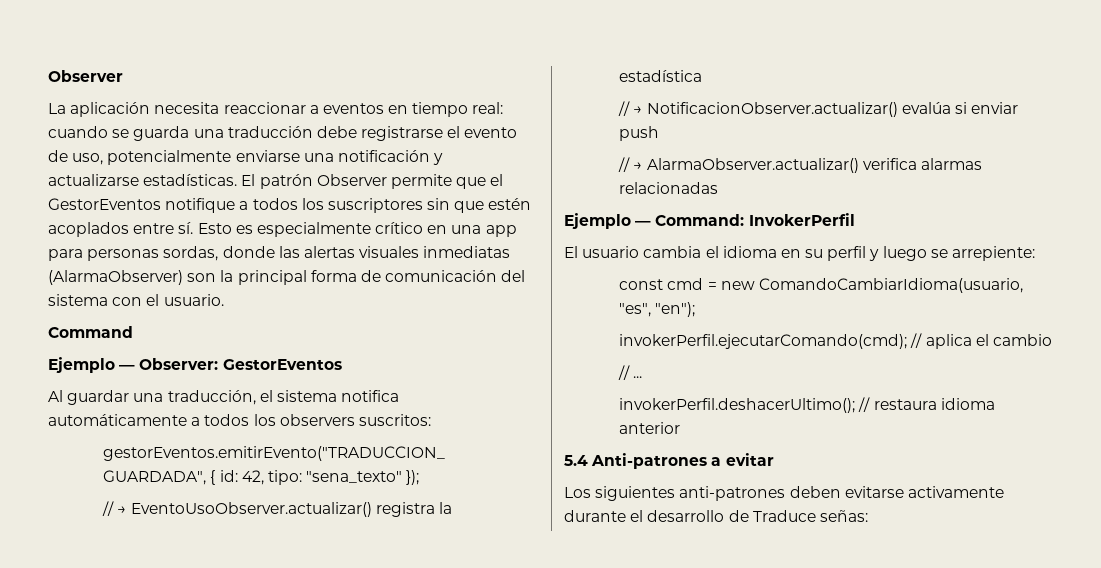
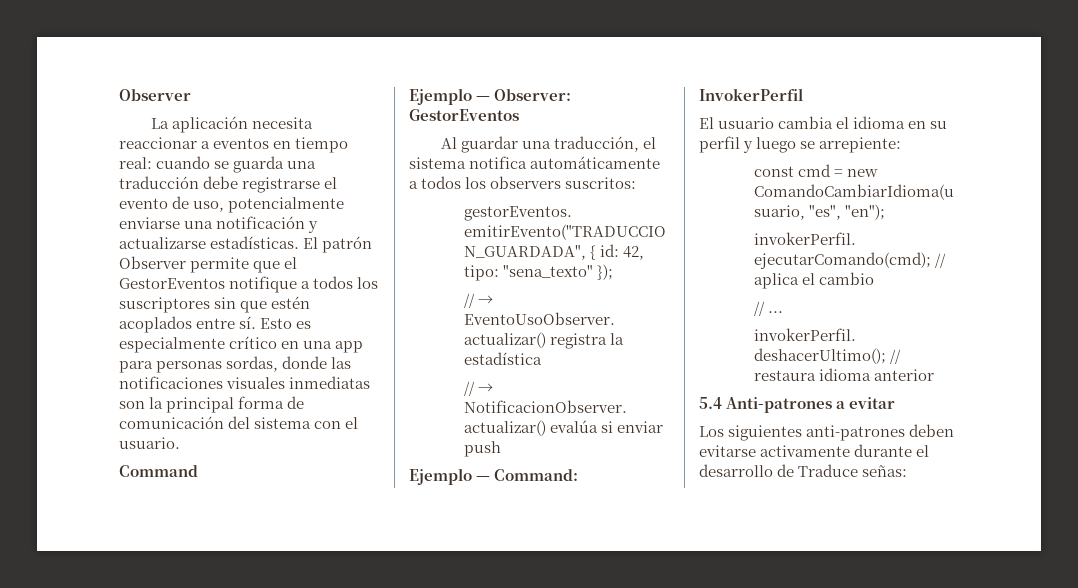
[303,246,355,258] alertas -> [119,376,223,389] notificaciones
[48,270,183,285] (AlarmaObserver) -> (371, 382) none
[618,157,982,173] [619,182,719,194] // // → AlarmaObserver.actualizar() verifica alarmas relacionadas -> (502, 449) none

